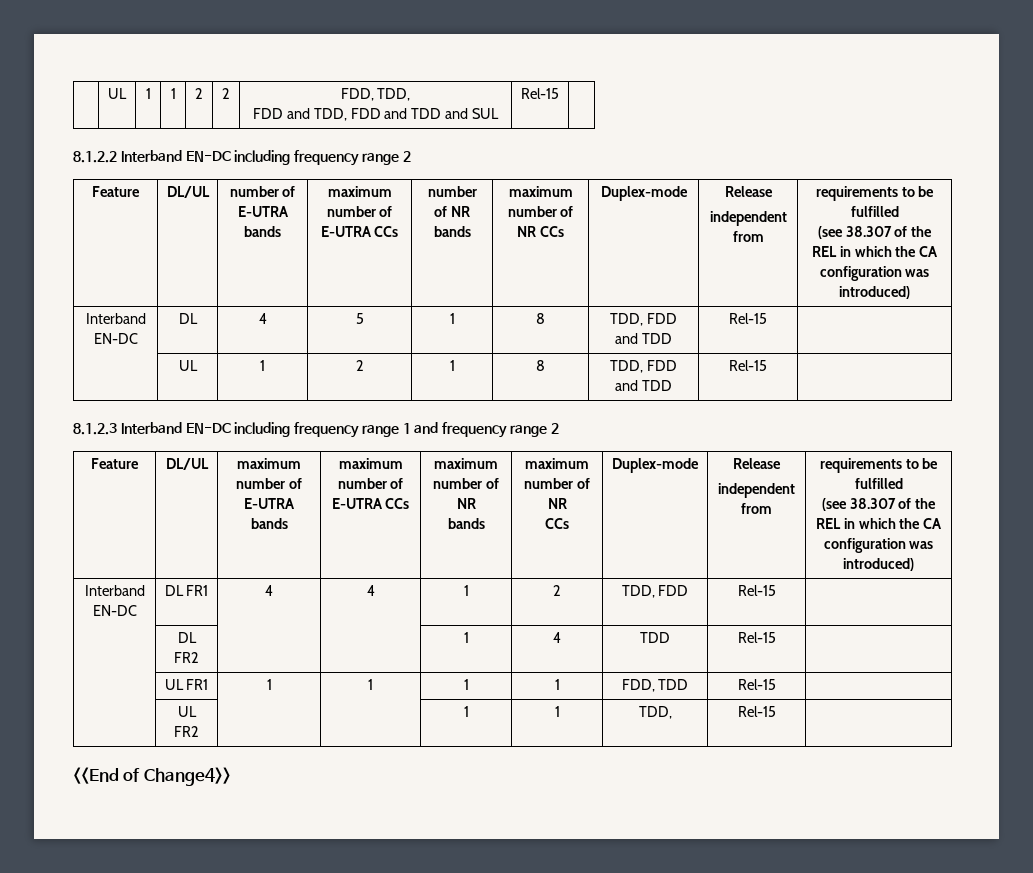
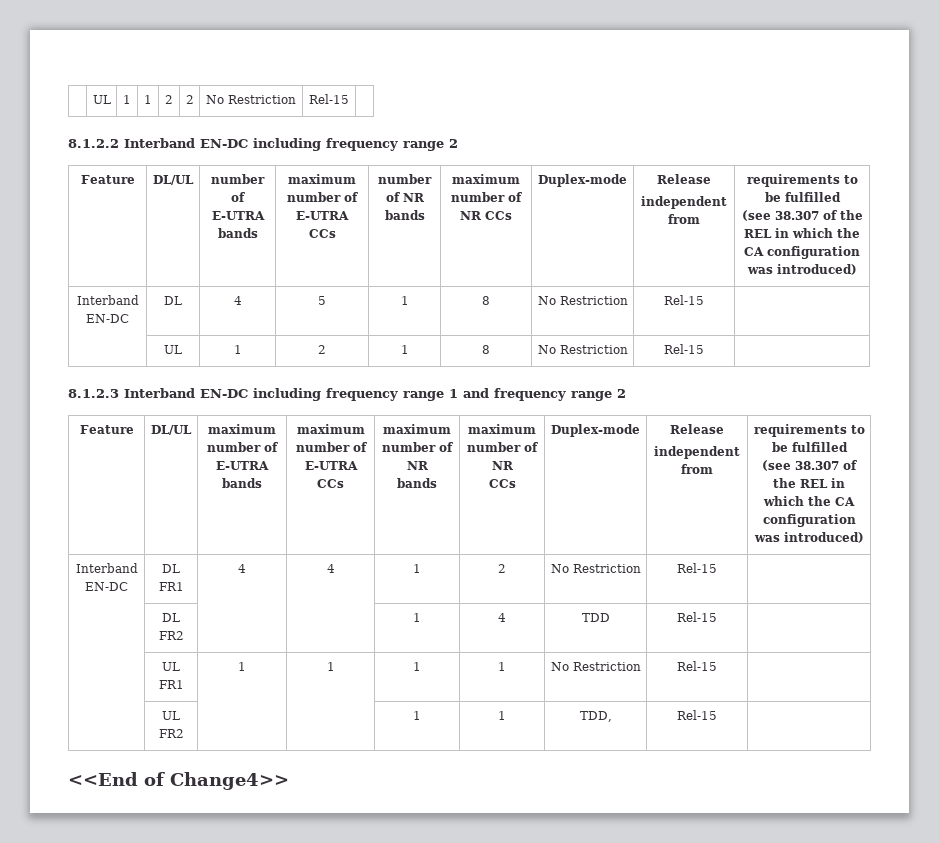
[340,88,411,101] [252,108,500,121] FDD, TDD, // FDD and TDD, FDD and TDD and SUL -> [206,95,296,104] No Restriction
[610,313,677,326] [615,333,672,344] TDD, FDD and TDD -> [537,296,628,305] No Restriction
[610,360,677,373] [615,380,672,391] TDD, FDD and TDD -> [537,345,628,354] No Restriction
[621,585,689,598] TDD, FDD -> [550,564,641,573] No Restriction
[621,679,689,692] FDD, TDD -> [550,662,641,671] No Restriction

